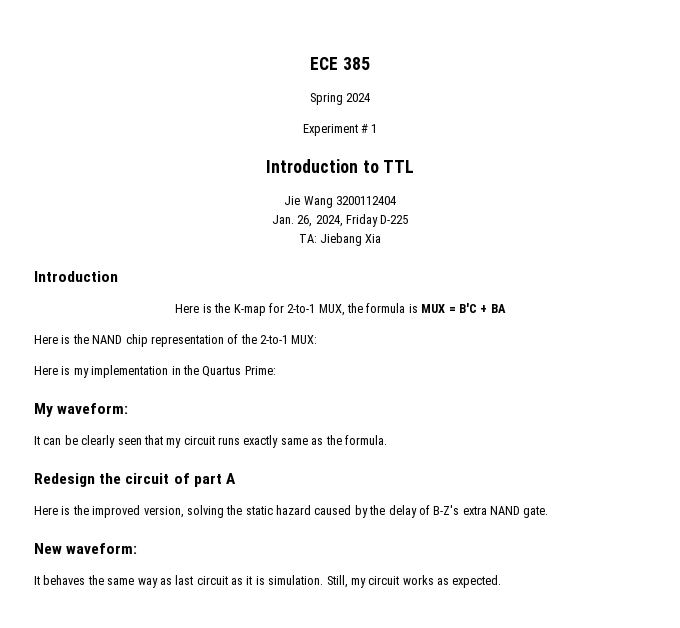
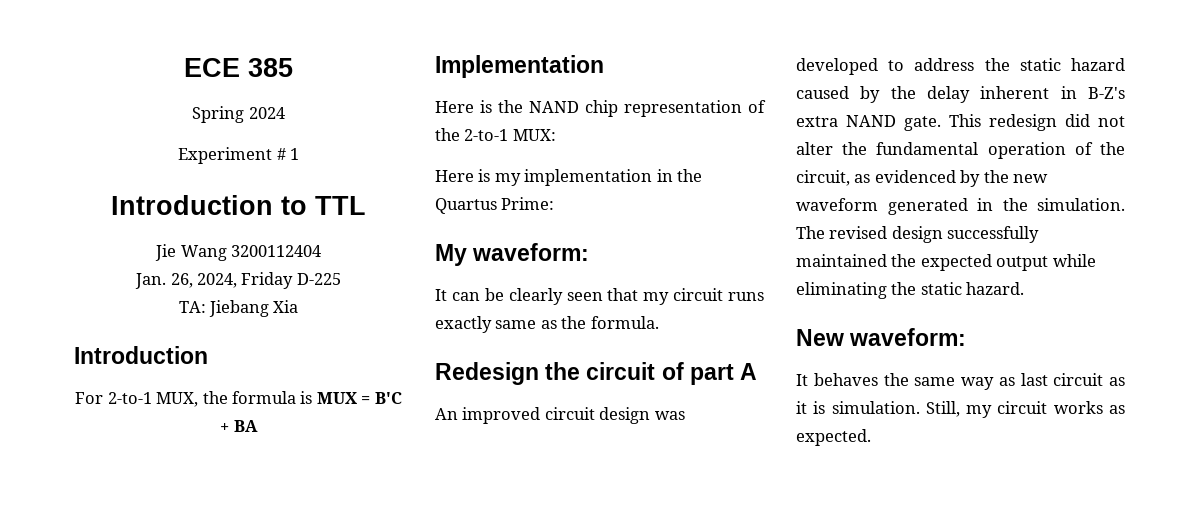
[175,303,284,316] Here is the K-map for -> [75,392,104,404] For
(506, 308) none -> [435,55,604,78] // Implementation
[34,505,224,518] Here is the improved version, solving -> [435,407,685,424] [796,58,975,75] An improved circuit design was developed to address
[418,505,430,515] of -> [980,86,1077,99] inherent in
(549, 512) none -> [949,114,1125,131] [796,142,1125,159] [796,170,1049,187] [796,198,1125,215] [796,226,1040,243] [796,254,1096,271] [796,282,1025,299] This redesign did not alter the fundamental operation of the circuit, as evidenced by the new waveform generated in the simulation. The revised design successfully maintained the expected output while eliminating the static hazard.

